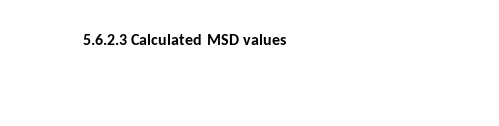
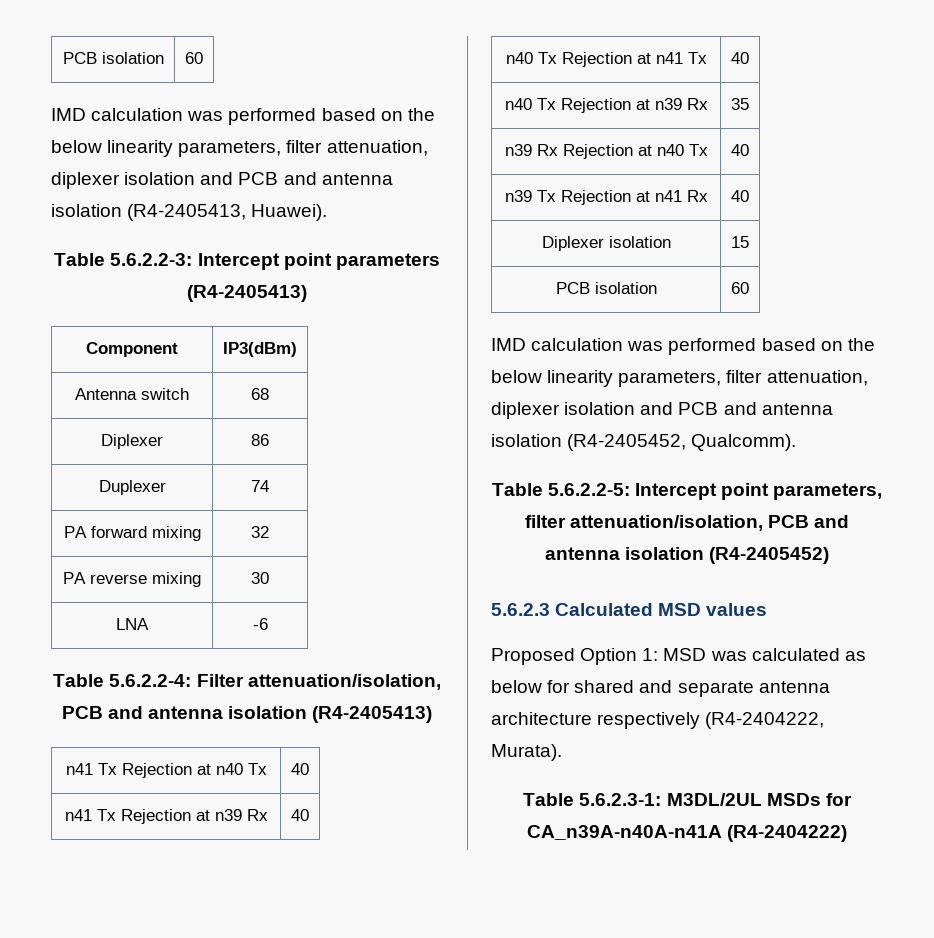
[83,34,286,45] 5.6.2.3 Calculated MSD values -> [62,52,164,64] [185,52,203,64] [51,108,435,125] [51,140,428,157] [51,172,393,189] [51,204,328,221] [54,253,440,270] [187,285,307,302] [86,342,178,357] [223,342,297,357] [75,388,189,400] [251,388,269,400] [101,434,163,449] [251,434,269,446] [98,480,166,495] [251,480,269,492] [63,526,201,541] [251,526,269,538] [63,572,201,587] [251,572,269,584] [116,618,149,630] [252,618,268,630] [53,674,441,690] [61,706,433,723] [65,763,267,778] [291,763,309,775] [64,809,268,824] [291,809,309,821] [505,52,707,67] [731,52,749,64] [504,98,708,113] [731,98,749,110] [504,144,708,159] [731,144,749,156] [504,190,708,205] [731,190,749,202] [541,236,671,251] [731,236,749,248] [555,282,657,294] [731,282,749,294] [491,338,875,355] [491,370,868,387] [491,402,833,419] [491,434,797,451] [491,483,883,500] [524,515,850,531] [544,547,830,564] [491,603,768,616] [491,648,866,665] [491,680,830,697] [491,712,825,729] [491,744,562,761] [523,793,852,806] [526,825,848,842] PCB isolation | 60 // IMD calculation was performed based on the below linearity parameters, filter attenuation, diplexer isolation and PCB and antenna isolation (R4-2405413, Huawei). // Table 5.6.2.2-3: Intercept point parameters (R4-2405413) // Component | IP3(dBm) // Antenna switch | 68 // Diplexer | 86 // Duplexer | 74 // PA forward mixing | 32 // PA reverse mixing | 30 // LNA | -6 // Table 5.6.2.2-4: Filter attenuation/isolation, PCB and antenna isolation (R4-2405413) // n41 Tx Rejection at n40 Tx | 40 // n41 Tx Rejection at n39 Rx | 40 // n40 Tx Rejection at n41 Tx | 40 // n40 Tx Rejection at n39 Rx | 35 // n39 Rx Rejection at n40 Tx | 40 // n39 Tx Rejection at n41 Rx | 40 // Diplexer isolation | 15 // PCB isolation | 60 // IMD calculation was performed based on the below linearity parameters, filter attenuation, diplexer isolation and PCB and antenna isolation (R4-2405452, Qualcomm). // Table 5.6.2.2-5: Intercept point parameters, filter attenuation/isolation, PCB and antenna isolation (R4-2405452) // 5.6.2.3 Calculated MSD values // Proposed Option 1: MSD was calculated as below for shared and separate antenna architecture respectively (R4-2404222, Murata). // Table 5.6.2.3-1: M3DL/2UL MSDs for CA_n39A-n40A-n41A (R4-2404222)

